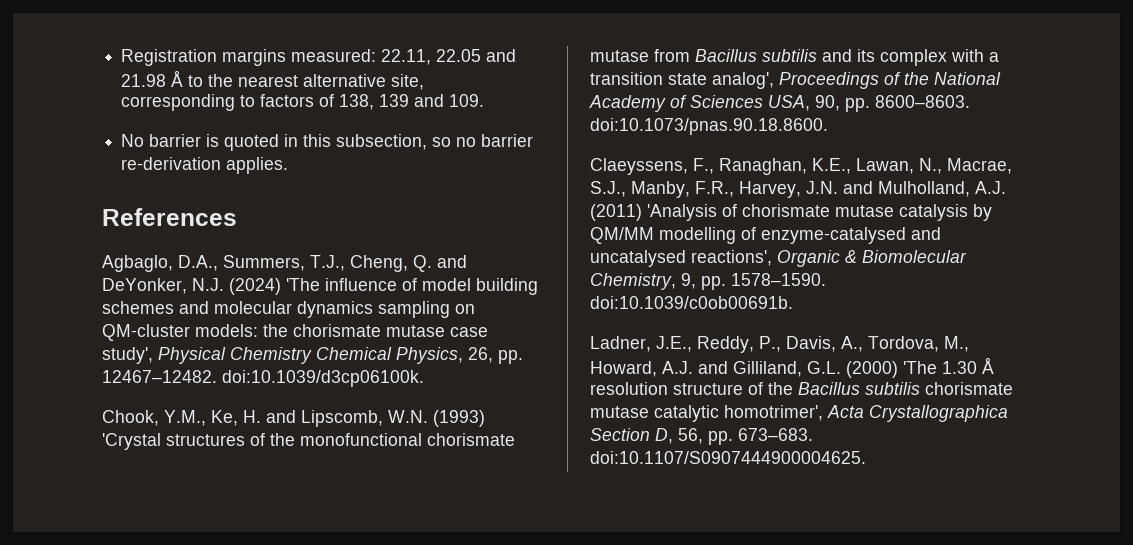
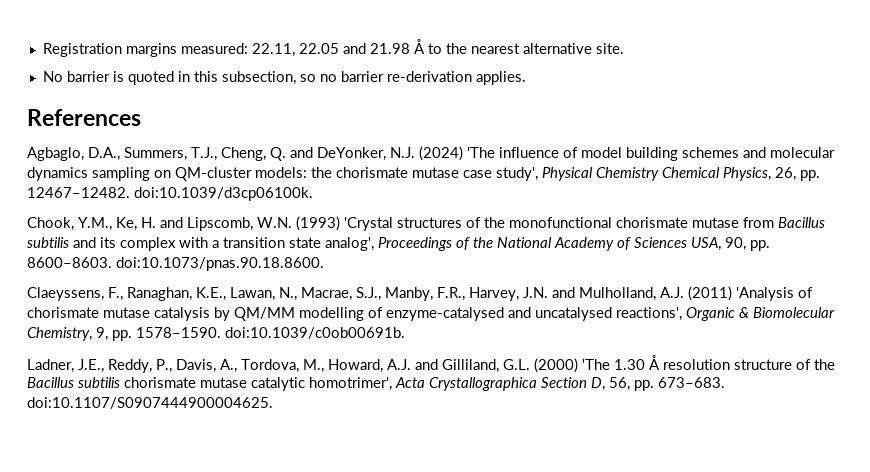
[391,74,425,90] [121,94,485,111] site, corresponding to factors of 138, 139 and 109. -> [595,43,624,54] site.

